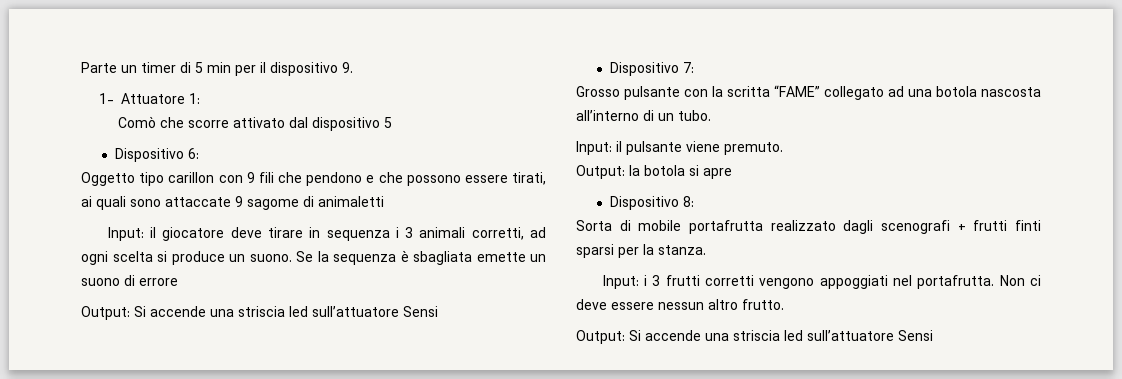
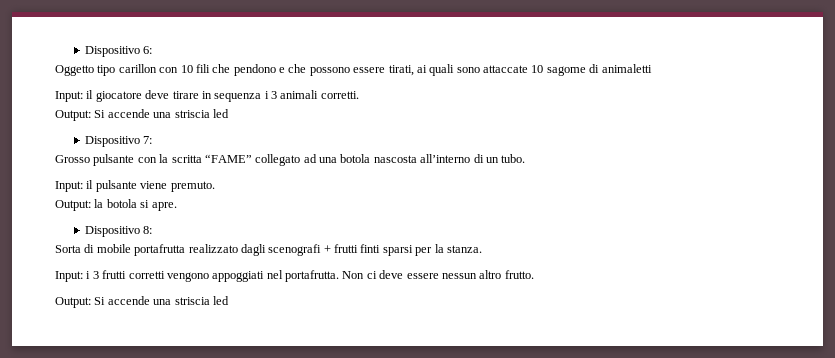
[81,62,353,76] [99,93,201,104] [117,116,392,131] Parte un timer di 5 min per il dispositivo 9. // 1- Attuatore 1: // Comò che scorre attivato dal dispositivo 5 // -> (84, 51) none
[246,172,255,183] 9 -> [180,65,193,73] 10
[235,196,243,207] 9 -> [531,65,544,73] 10
[471,227,546,240] [81,250,546,265] [81,275,178,286] [81,306,438,320] corretti, ad ogni scelta si produce un suono. Se la sequenza è sbagliata emette un suono di errore // Output: Si accende una striscia led sull’attuatore Sensi -> [320,91,359,99] [55,109,229,121] corretti. // Output: Si accende una striscia led
[703,168,732,179] apre -> [151,202,177,211] apre.
[807,330,933,341] sull’attuatore Sensi -> (229, 300) none

